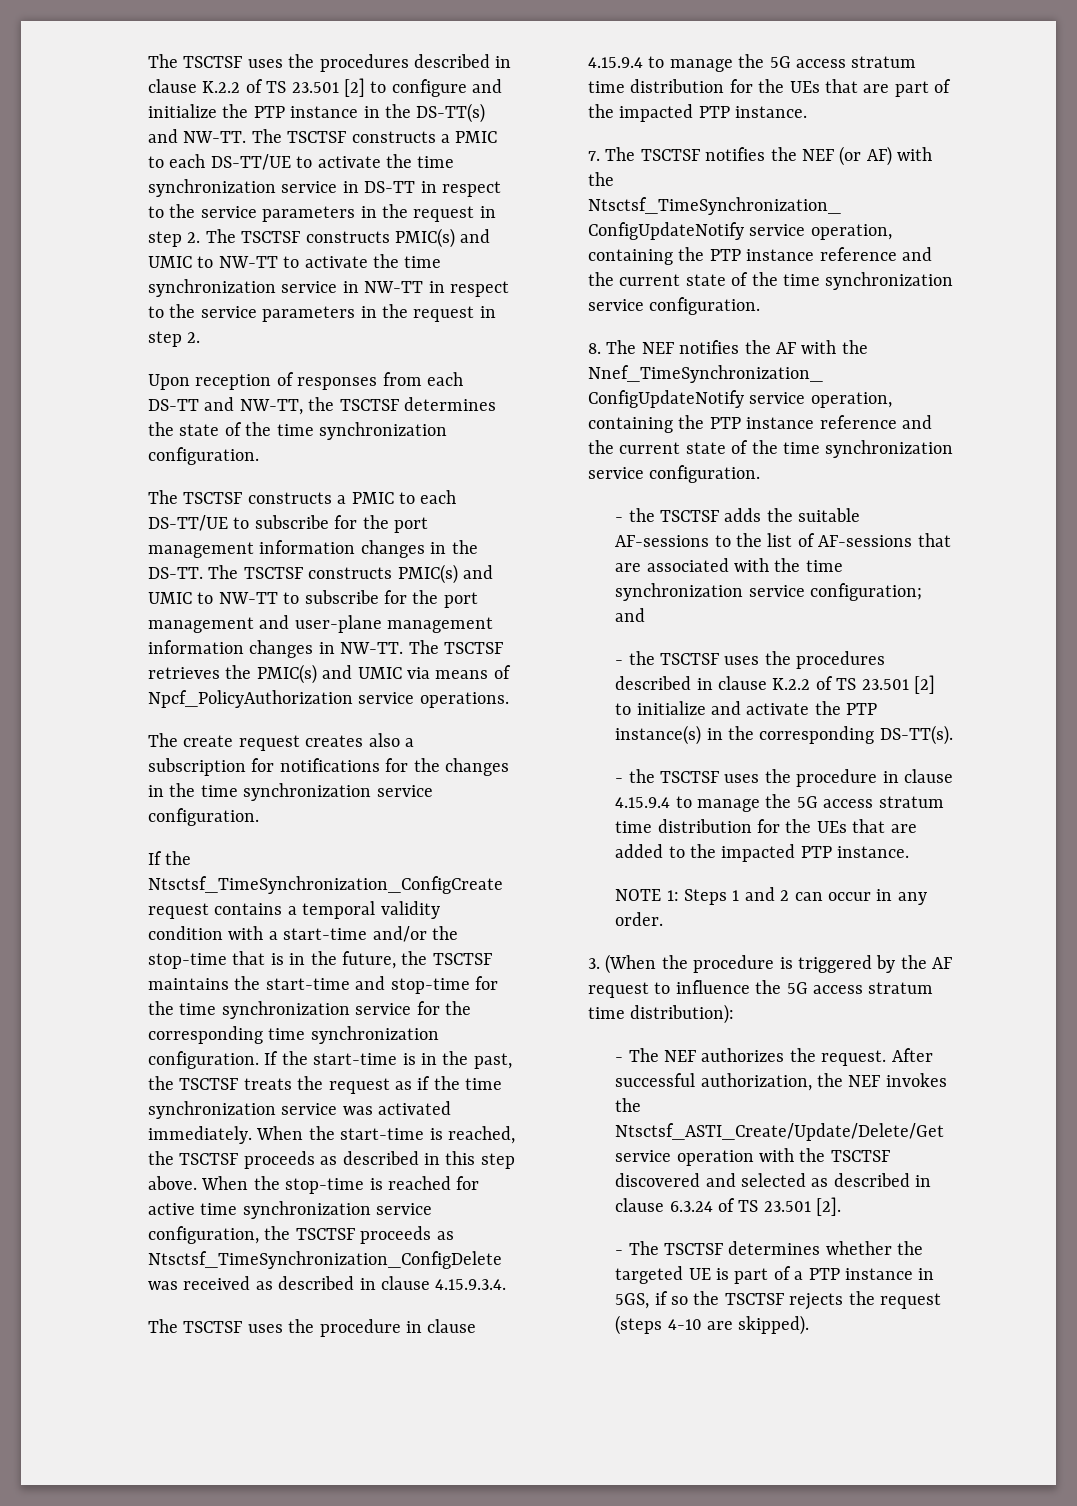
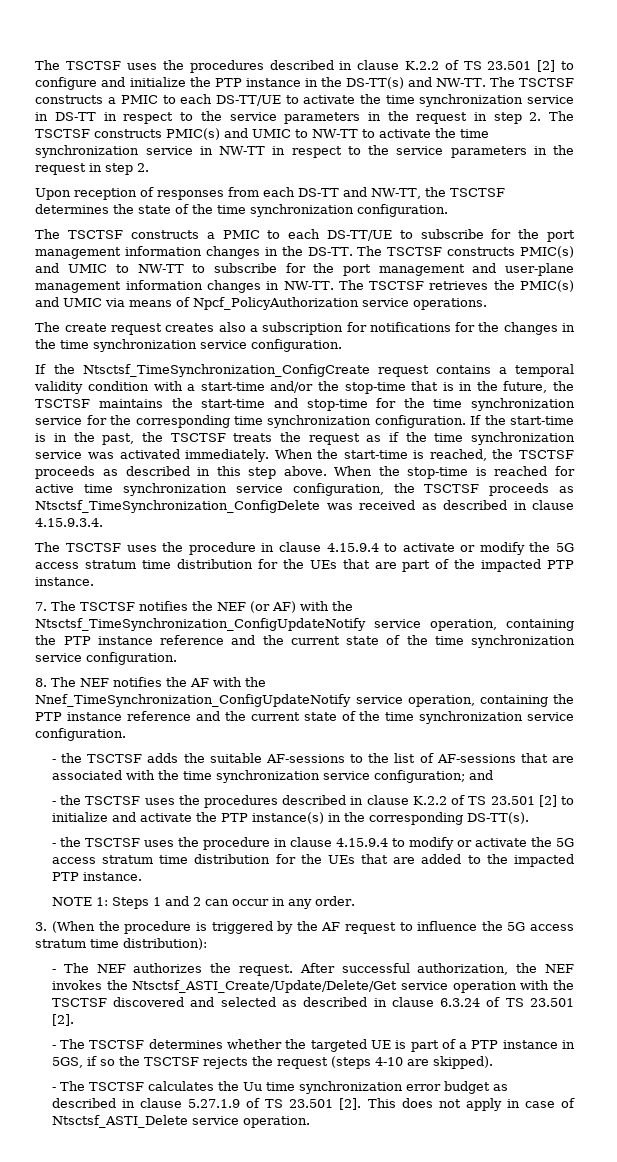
[669,59,733,72] manage -> [402,542,525,555] activate or modify
[696,799,760,812] manage -> [408,837,527,850] modify or activate
(810, 1325) none -> [51,1081,508,1094] [51,1098,576,1111] [51,1115,310,1128] // - The TSCTSF calculates the Uu time synchronization error budget as described in clause 5.27.1.9 of TS 23.501 [2]. This does not apply in case of Ntsctsf_ASTI_Delete service operation.

